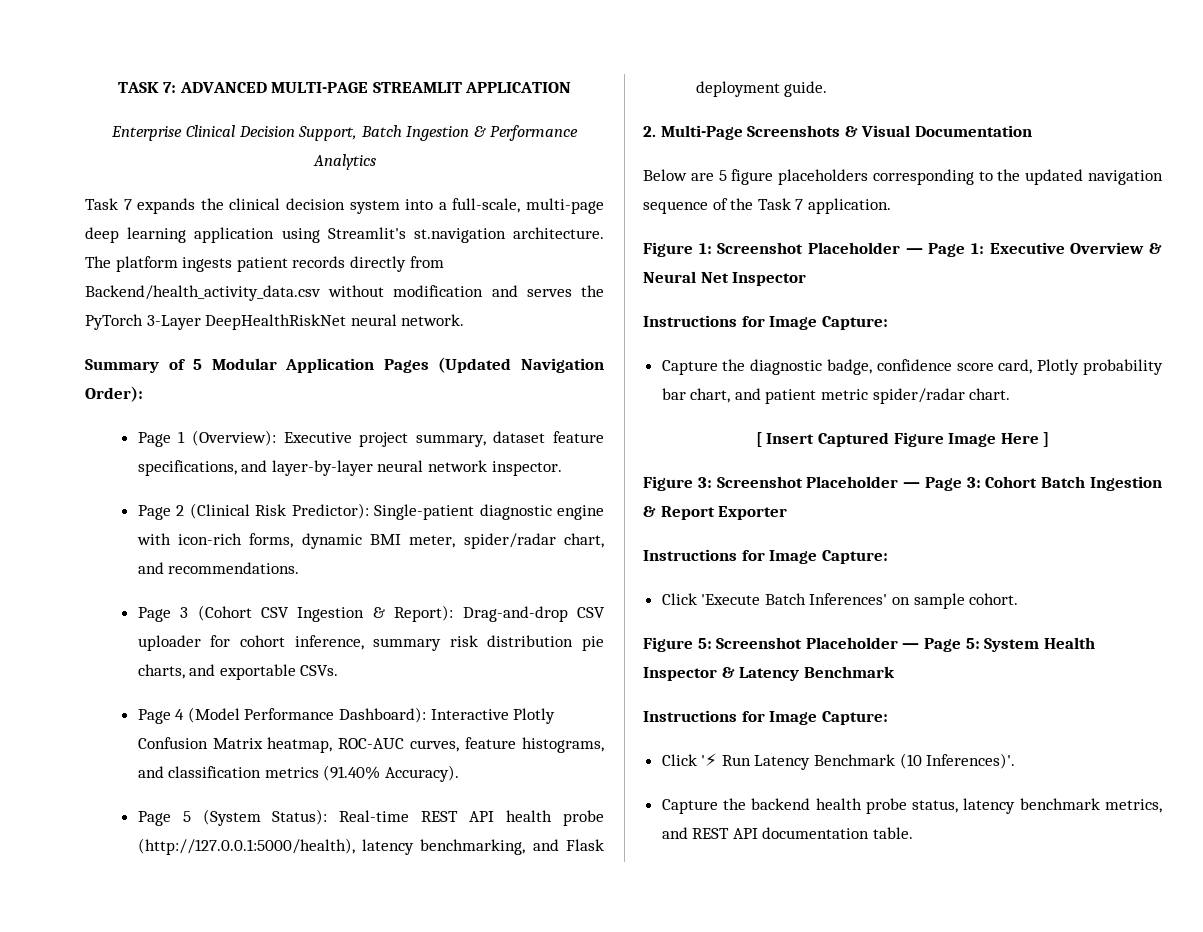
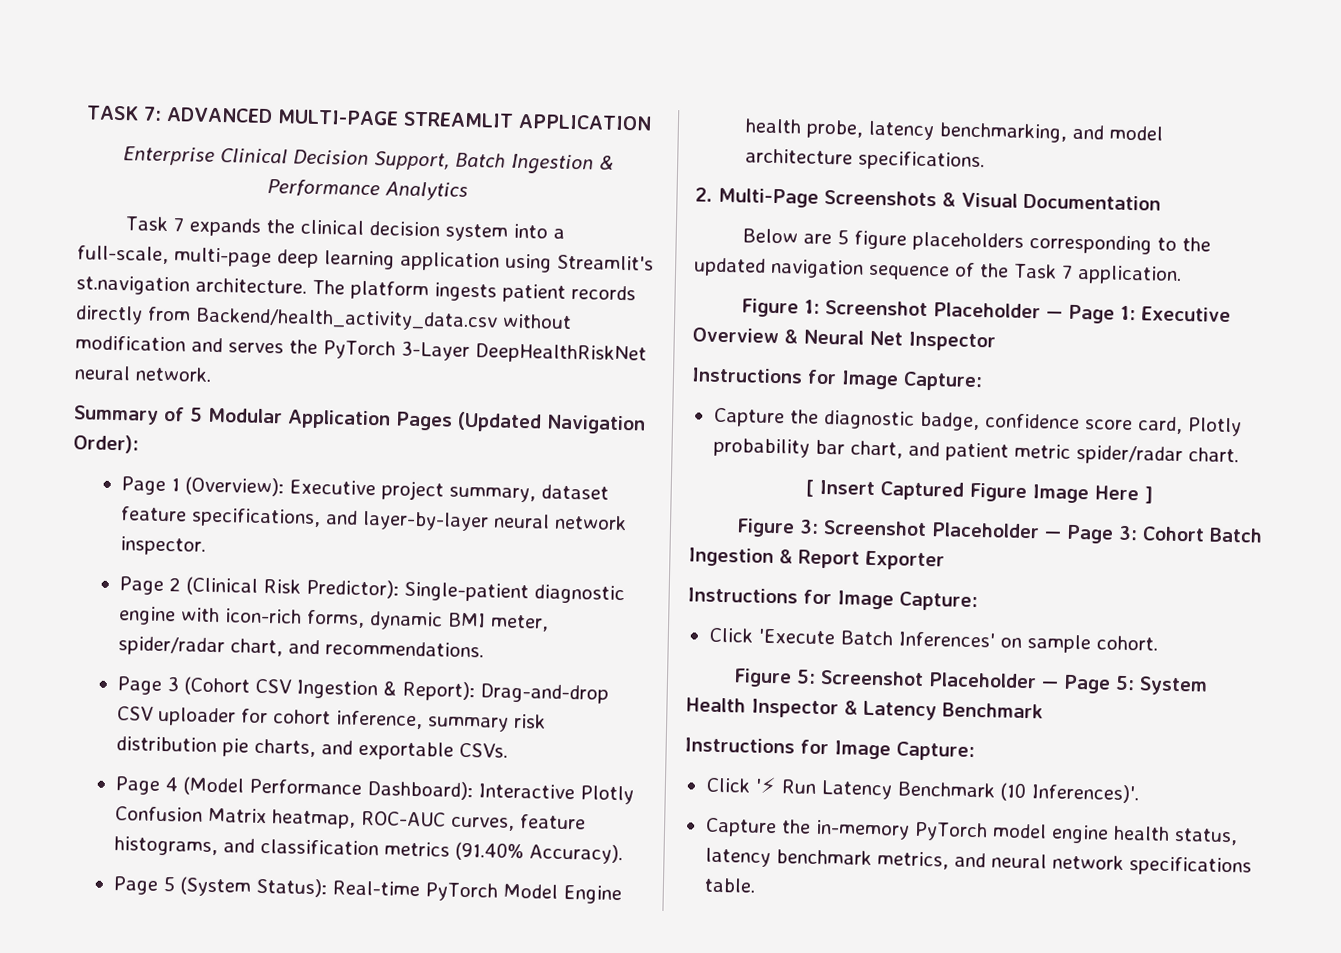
[421,810,604,826] [137,838,604,855] [695,81,828,97] REST API health probe (http://127.0.0.1:5000/health), latency benchmarking, and Flask deployment guide. -> [425,882,623,905] [745,118,1164,143] [745,148,986,172] PyTorch Model Engine health probe, latency benchmarking, and model architecture specifications.
[751,798,907,814] backend health probe -> [814,819,1170,844] in-memory PyTorch model engine health
[692,827,870,839] REST API documentation -> [990,853,1252,877] neural network specifications

